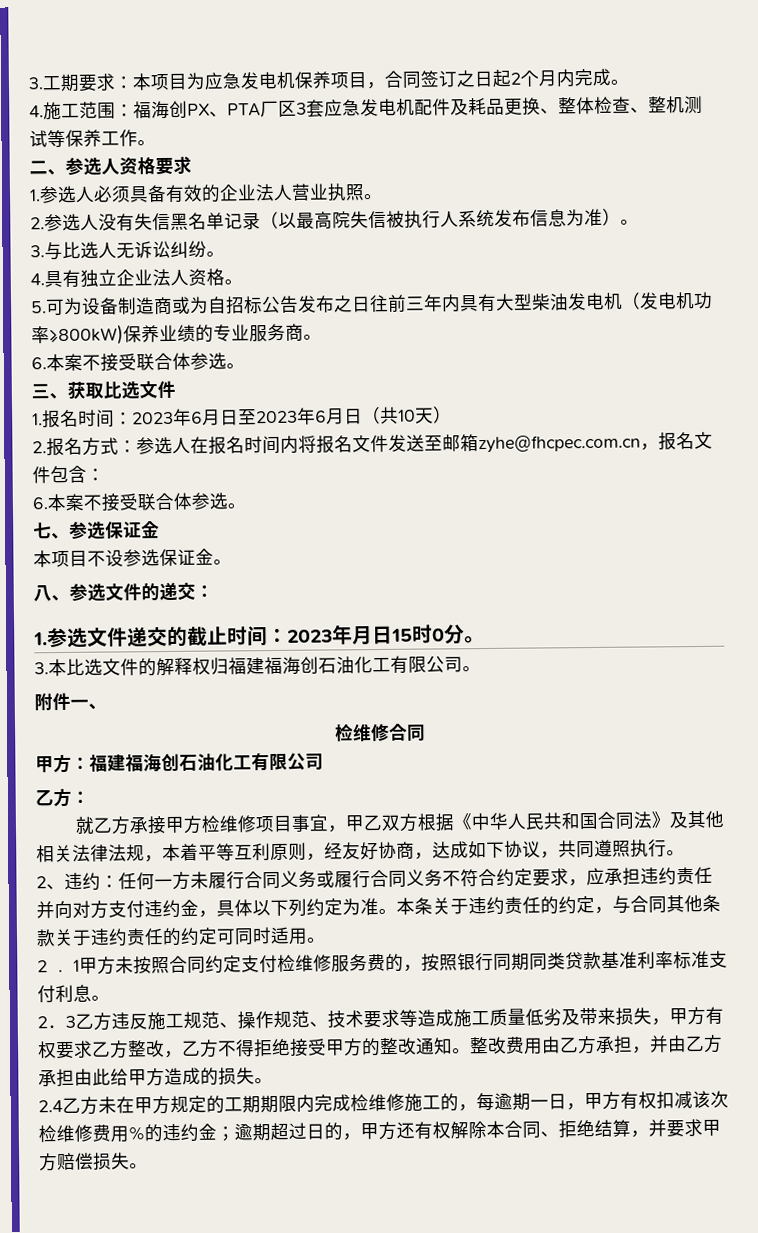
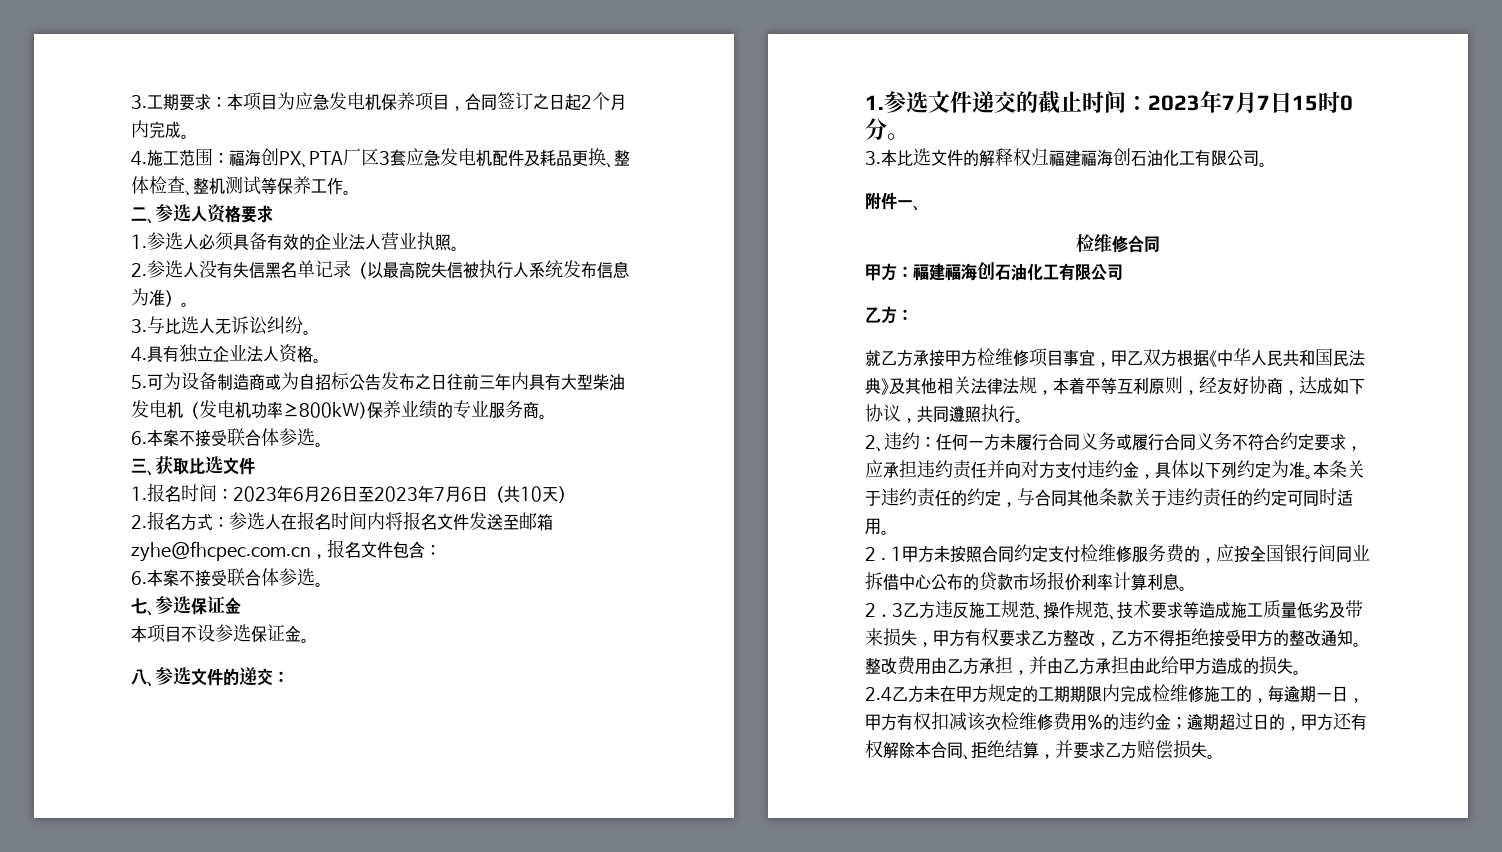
(221, 417) none -> [320,487,342,501] 26
[315,408,345,425] 6月 -> [434,486,472,503] 7月6
[352,626,373,646] 月 -> [1222,91,1270,113] 7月7
[597,811,654,830] 合同法 -> [1333,350,1365,367] [865,378,881,394] 民法典
[421,950,728,972] [37,985,56,1004] 按照银行同期同类贷款基准利率标准支付 -> [1215,544,1370,563] [865,571,1147,591] 应按全国银行间同业拆借中心公布的贷款市场报价利率计算
[702,1119,721,1136] 甲 -> [1105,742,1121,757] 乙

